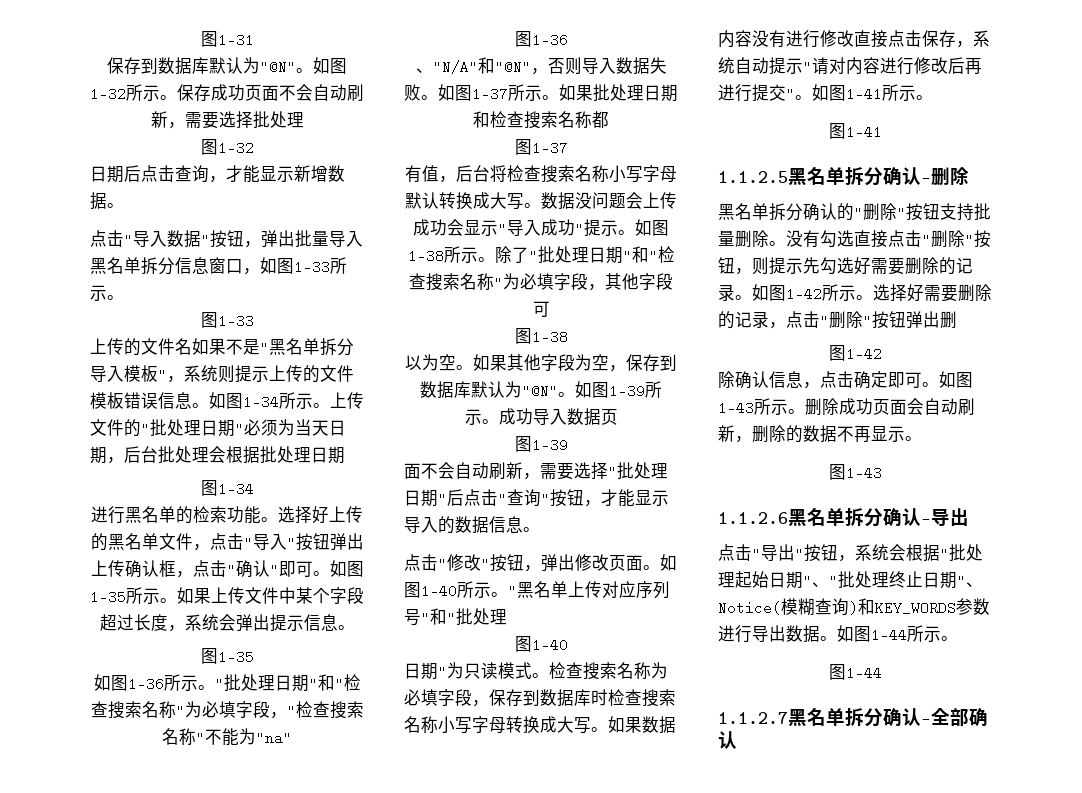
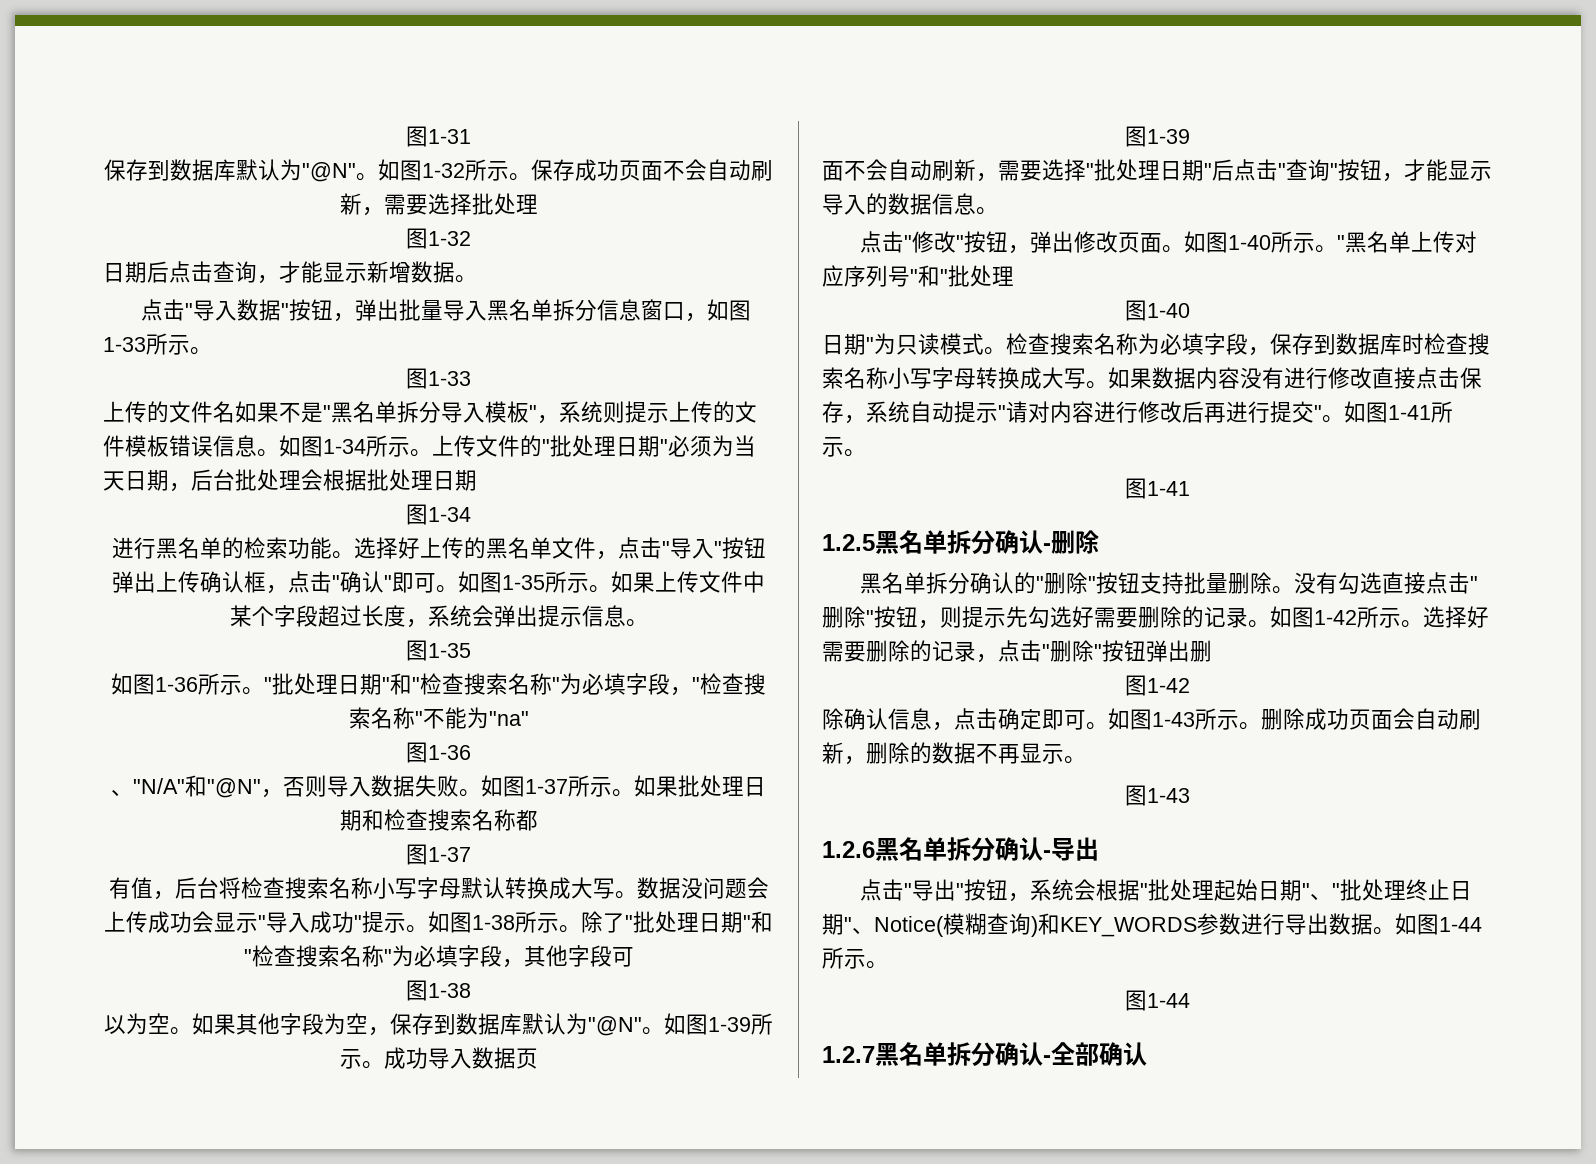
[718,171,788,183] 1.1.2.5 -> [822,534,875,551] 1.2.5
[718,512,788,524] 1.1.2.6 -> [822,841,875,858] 1.2.6
[718,712,788,724] 1.1.2.7 -> [822,1046,875,1063] 1.2.7

